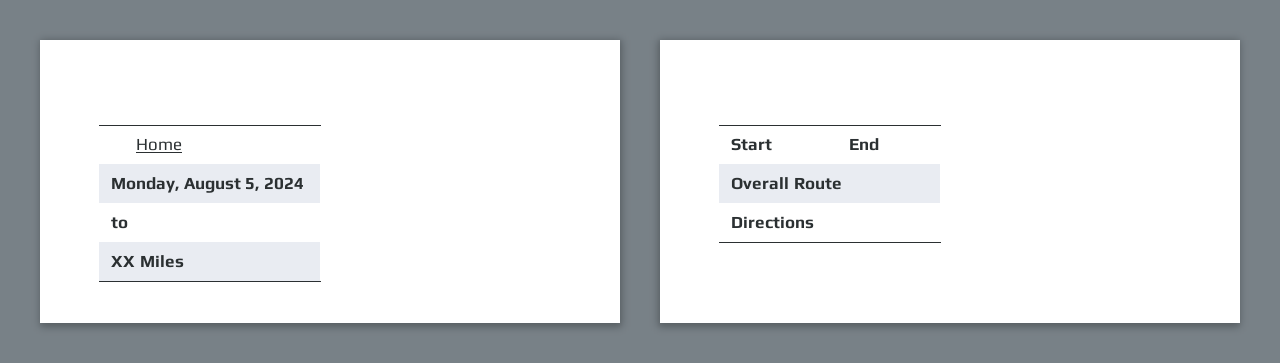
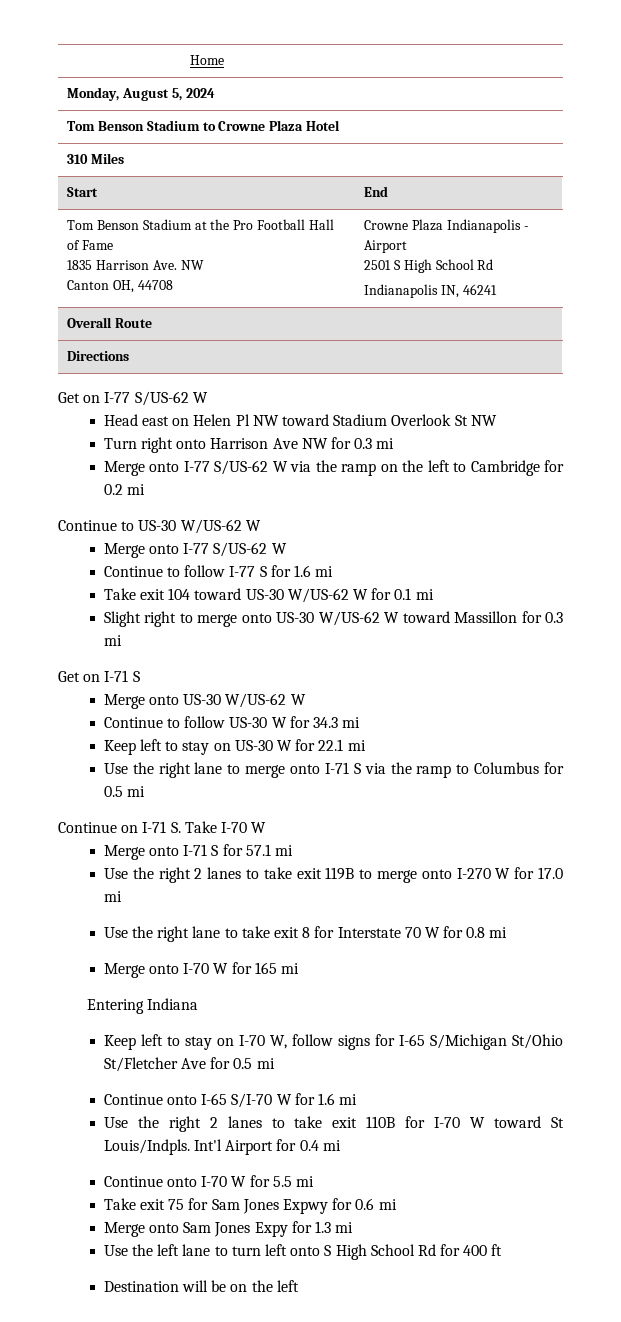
[110,217,128,229] [110,255,184,268] [730,138,772,151] [848,138,879,151] [730,177,842,190] [730,216,814,229] to // XX Miles // Start | End // Overall Route // Directions -> [67,120,341,131] [67,153,125,164] [67,187,99,197] [364,186,389,197] [67,219,334,230] [67,240,114,250] [67,260,204,270] [67,280,173,293] [364,219,529,233] [364,240,408,253] [364,259,494,273] [364,284,497,298] [67,317,153,328] [67,351,130,361] [58,391,208,406] [103,414,497,426] [103,437,395,453] [103,460,565,476] [103,484,146,495] [58,519,261,534] [103,542,287,558] [103,565,334,577] [103,588,434,603] [103,611,564,627] [103,635,122,646] [58,670,140,682] [103,693,306,709] [103,716,361,728] [103,739,366,755] [103,762,565,778] [103,786,146,797] [58,821,267,833] [103,844,294,860] [103,867,563,883] [103,891,122,902] [103,926,508,942] [103,962,300,978] [86,998,199,1014] [103,1034,563,1050] [103,1057,275,1072] [103,1093,358,1108] [103,1116,565,1132] [103,1139,341,1155] [103,1175,315,1187] [103,1198,397,1214] [103,1221,354,1237] [103,1244,503,1260] [103,1280,299,1292] Tom Benson Stadium to Crowne Plaza Hotel // 310 Miles // Start | End // Tom Benson Stadium at the Pro Football Hall of Fame // 1835 Harrison Ave. NW // Canton OH, 44708 | Crowne Plaza Indianapolis - Airport // 2501 S High School Rd // Indianapolis IN, 46241 // Overall Route // Directions // Get on I-77 S/US-62 W // Head east on Helen Pl NW toward Stadium Overlook St NW // Turn right onto Harrison Ave NW for 0.3 mi // Merge onto I-77 S/US-62 W via the ramp on the left to Cambridge for 0.2 mi // Continue to US-30 W/US-62 W // Merge onto I-77 S/US-62 W // Continue to follow I-77 S for 1.6 mi // Take exit 104 toward US-30 W/US-62 W for 0.1 mi // Slight right to merge onto US-30 W/US-62 W toward Massillon for 0.3 mi // Get on I-71 S // Merge onto US-30 W/US-62 W // Continue to follow US-30 W for 34.3 mi // Keep left to stay on US-30 W for 22.1 mi // Use the right lane to merge onto I-71 S via the ramp to Columbus for 0.5 mi // Continue on I-71 S. Take I-70 W // Merge onto I-71 S for 57.1 mi // Use the right 2 lanes to take exit 119B to merge onto I-270 W for 17.0 mi // Use the right lane to take exit 8 for Interstate 70 W for 0.8 mi // Merge onto I-70 W for 165 mi // Entering Indiana // Keep left to stay on I-70 W, follow signs for I-65 S/Michigan St/Ohio St/Fletcher Ave for 0.5 mi // Continue onto I-65 S/I-70 W for 1.6 mi // Use the right 2 lanes to take exit 110B for I-70 W toward St Louis/Indpls. Int'l Airport for 0.4 mi // Continue onto I-70 W for 5.5 mi // Take exit 75 for Sam Jones Expwy for 0.6 mi // Merge onto Sam Jones Expy for 1.3 mi // Use the left lane to turn left onto S High School Rd for 400 ft // Destination will be on the left

